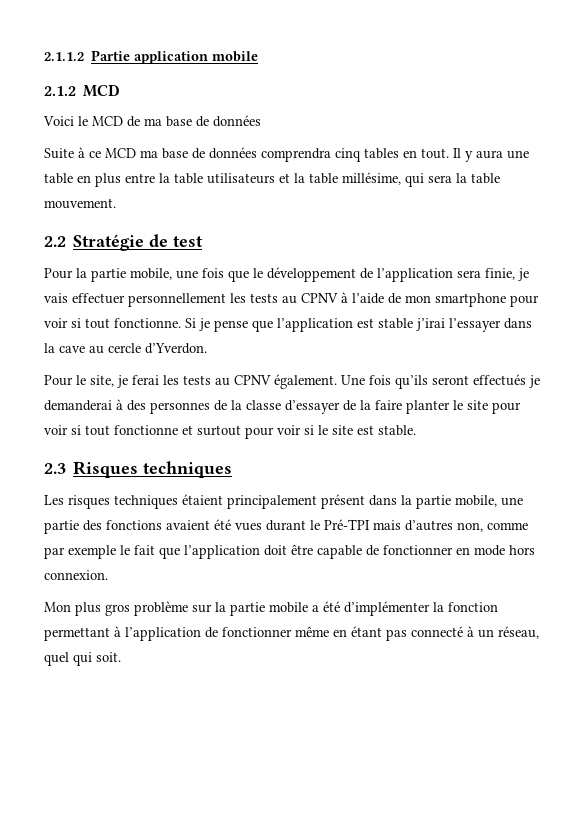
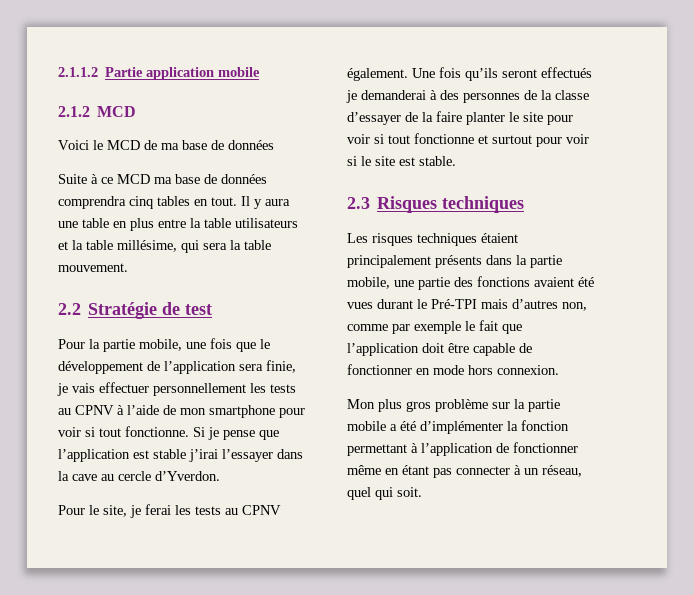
[321,494,365,509] présent -> [435,255,482,268] présents
[411,626,463,637] connecté -> [456,466,510,475] connecter

